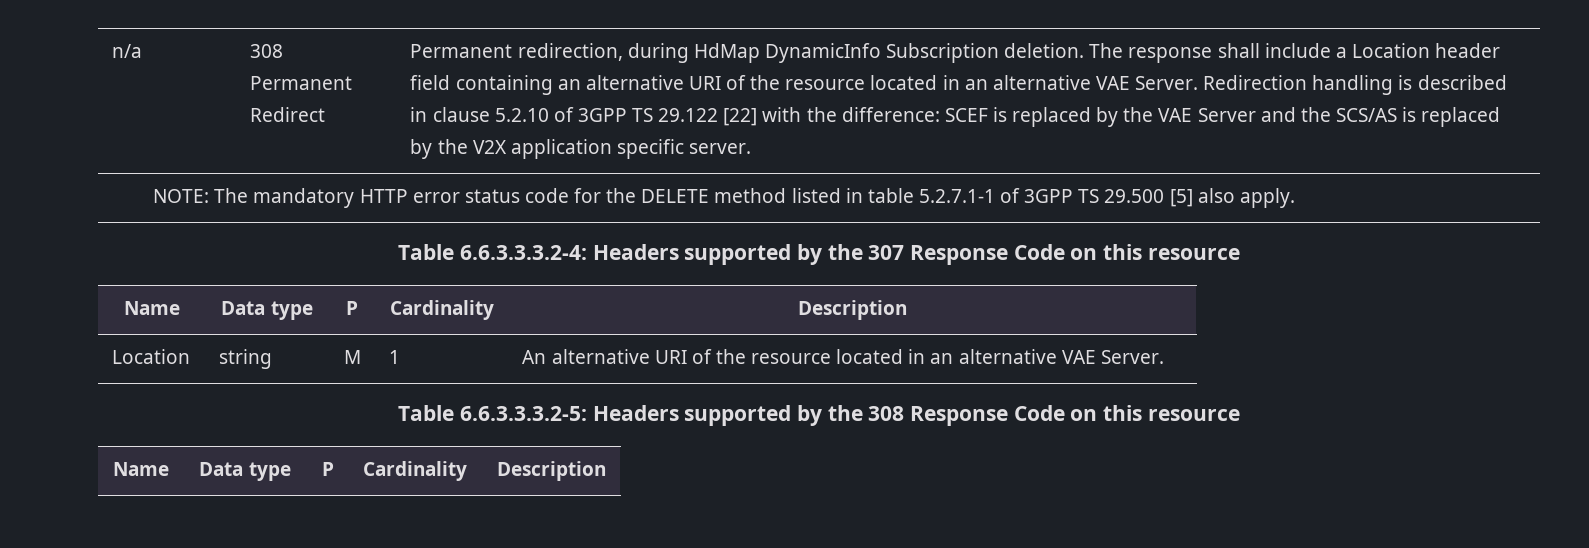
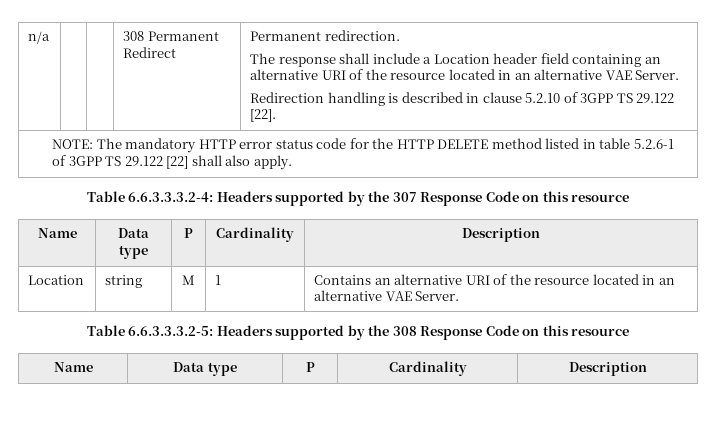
[517,43,1085,63] redirection, during HdMap DynamicInfo Subscription deletion. -> [324,30,400,41] redirection. //
(1199, 83) none -> (680, 75) //
[723,107,1501,127] [410,139,752,159] [22] with the difference: SCEF is replaced by the VAE Server and the SCS/AS is replaced by the V2X application specific server. -> [250,109,277,122] [22].
(637, 195) none -> [396,139,434,149] HTTP
[918,188,1193,207] 5.2.7.1-1 of 3GPP TS 29.500 [5] -> [633,139,674,149] [52,155,222,169] 5.2.6-1 of 3GPP TS 29.122 [22] shall
[522,350,547,364] An -> [314,275,391,285] Contains an

